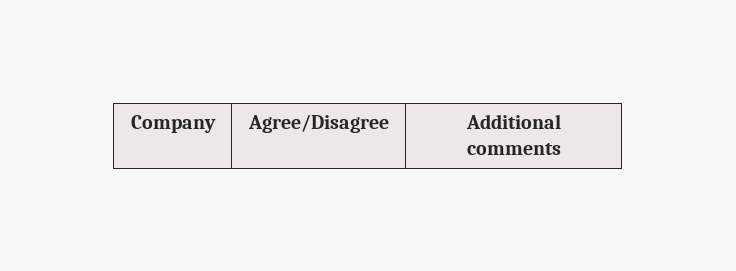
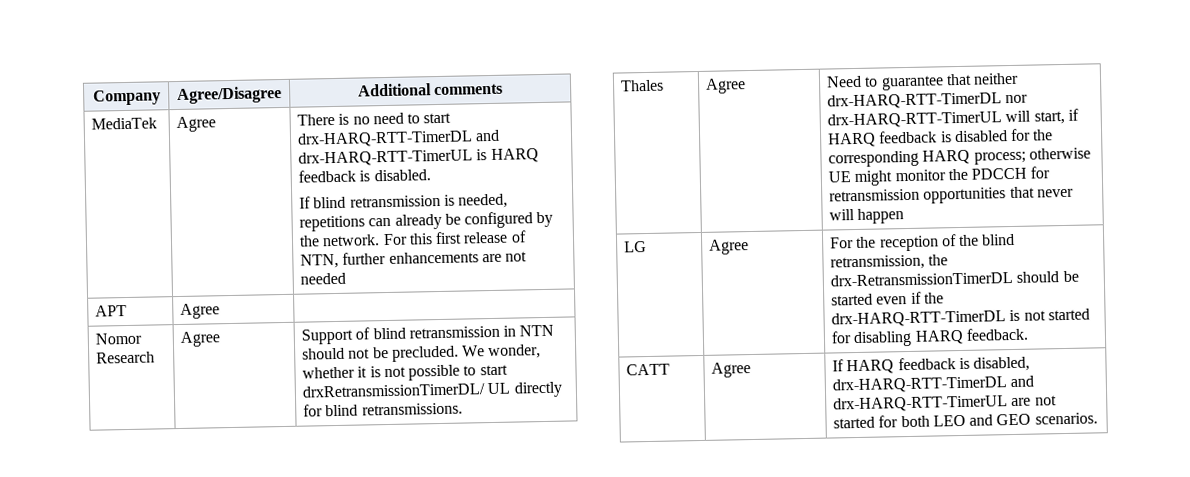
(561, 149) none -> [90,117,157,130] [175,116,216,133] [296,112,452,126] [296,129,501,148] [297,148,539,167] [297,169,431,183] [298,193,509,209] [298,211,554,232] [298,230,527,247] [299,251,528,269] [299,272,346,285] [94,305,127,317] [179,303,220,319] [94,332,142,345] [95,351,155,364] [179,331,220,347] [300,324,555,345] [301,344,542,362] [301,364,508,381] [301,381,563,398] [302,402,463,417] [619,79,664,92] [704,78,746,94] [825,72,1020,91] [826,92,1029,110] [826,108,1079,129] [827,128,1054,148] [827,147,1091,168] [827,166,1051,186] [828,186,1074,204] [828,208,905,224] [623,241,647,253] [708,239,749,255] [829,233,1016,252] [829,254,949,271] [829,270,1079,287] [830,291,944,306] [830,308,1090,328] [830,327,1029,348] [625,363,670,376] [710,362,751,378] [831,356,1031,375] [831,375,1035,394] [832,395,1057,413] [832,412,1098,429] // MediaTek | Agree | There is no need to start drx-HARQ-RTT-TimerDL and drx-HARQ-RTT-TimerUL is HARQ feedback is disabled. // If blind retransmission is needed, repetitions can already be configured by the network. For this first release of NTN, further enhancements are not needed // APT | Agree | // Nomor Research | Agree | Support of blind retransmission in NTN should not be precluded. We wonder, whether it is not possible to start drxRetransmissionTimerDL/ UL directly for blind retransmissions. // Thales | Agree | Need to guarantee that neither drx-HARQ-RTT-TimerDL nor drx-HARQ-RTT-TimerUL will start, if HARQ feedback is disabled for the corresponding HARQ process; otherwise UE might monitor the PDCCH for retransmission opportunities that never will happen // LG | Agree | For the reception of the blind retransmission, the drx-RetransmissionTimerDL should be started even if the drx-HARQ-RTT-TimerDL is not started for disabling HARQ feedback. // CATT | Agree | If HARQ feedback is disabled, drx-HARQ-RTT-TimerDL and drx-HARQ-RTT-TimerUL are not started for both LEO and GEO scenarios.

